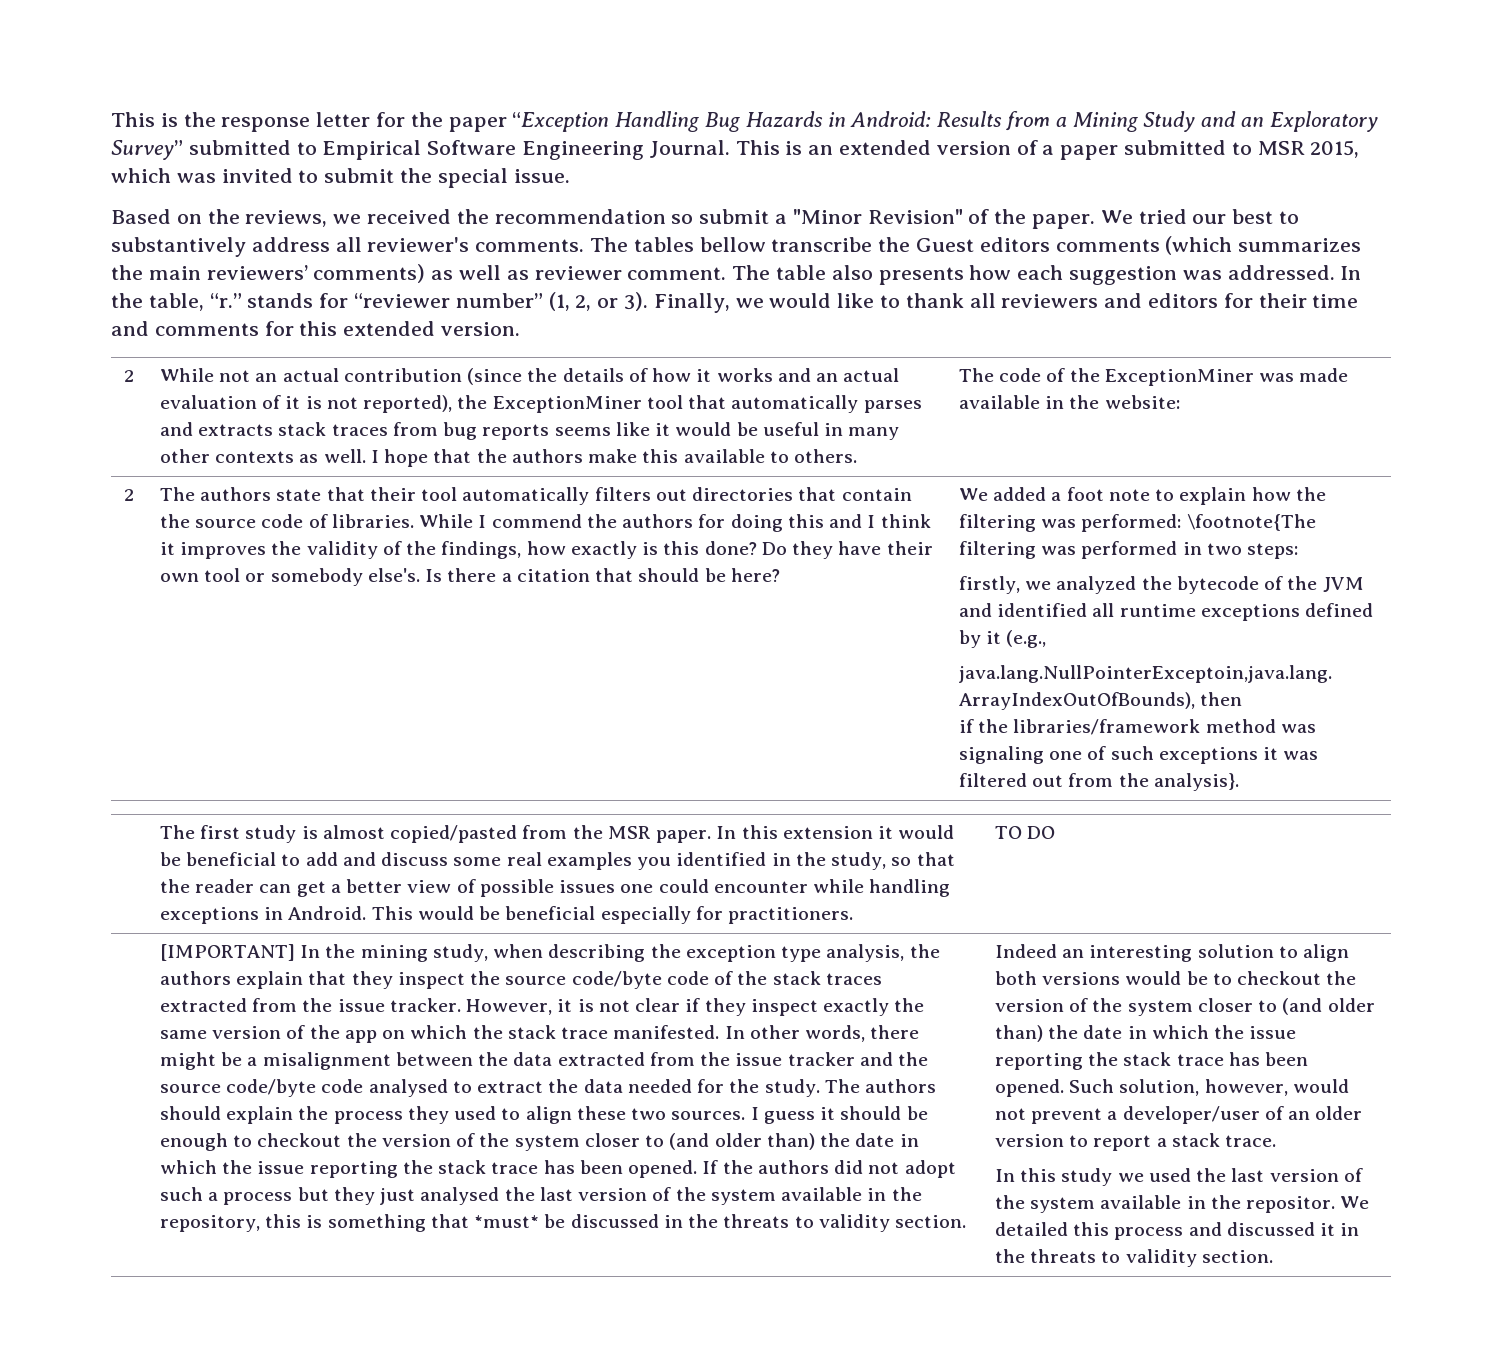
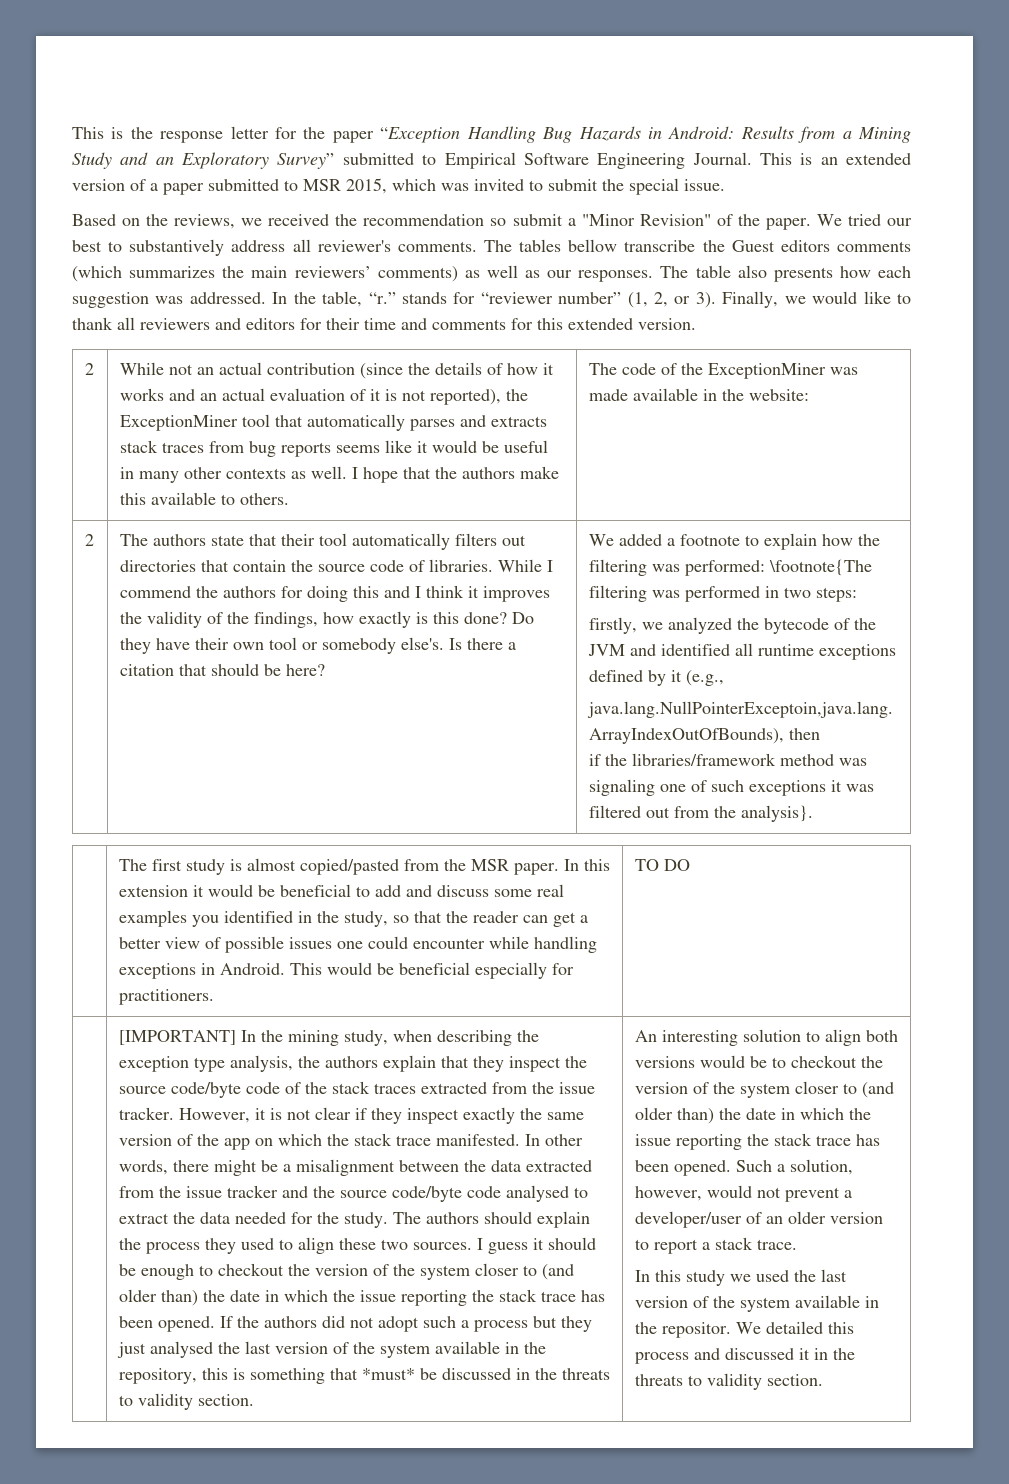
[534,266,727,280] reviewer comment. -> [547,270,654,282] our responses.
[1066,487,1150,501] foot note -> [679,534,740,546] footnote
[994,944,1085,958] Indeed an -> [634,1030,657,1042] An
(1115, 1086) none -> [776,1164,785,1172] a

